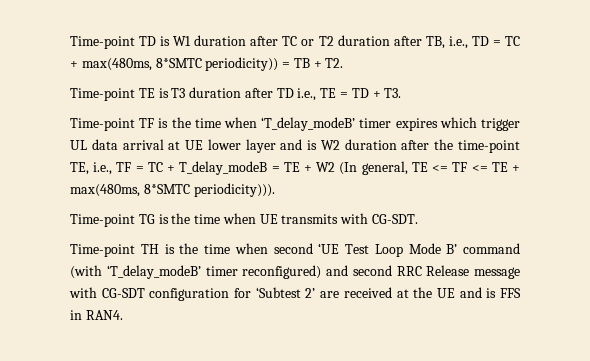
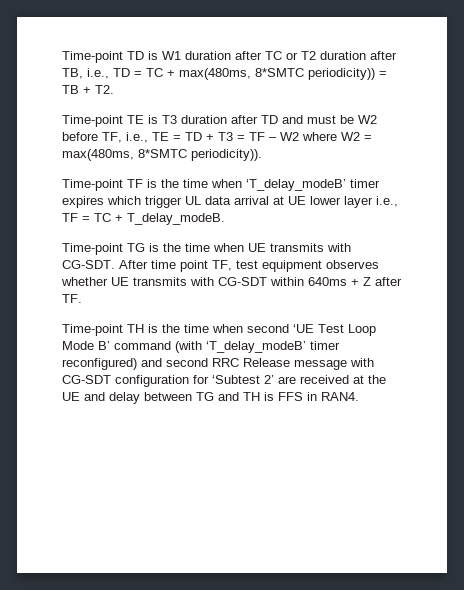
(294, 93) none -> [282,115,377,124] [62,132,122,143] and must be W2 before TF,
[384,88,402,98] T3. -> [218,132,372,141] [62,149,262,161] T3 = TF – W2 where W2 = max(480ms, 8*SMTC periodicity)).
[280,139,520,153] [70,162,89,175] and is W2 duration after the time-point TE, -> (373, 202) none
[179,161,521,175] [70,183,275,197] T_delay_modeB = TE + W2 (In general, TE <= TF <= TE + max(480ms, 8*SMTC periodicity))). -> [127,213,225,225] T_delay_modeB.
(419, 219) none -> [119,260,379,272] [61,277,402,286] [62,294,82,303] After time point TF, test equipment observes whether UE transmits with CG-SDT within 640ms + Z after TF.
(482, 292) none -> [109,392,260,404] delay between TG and TH

